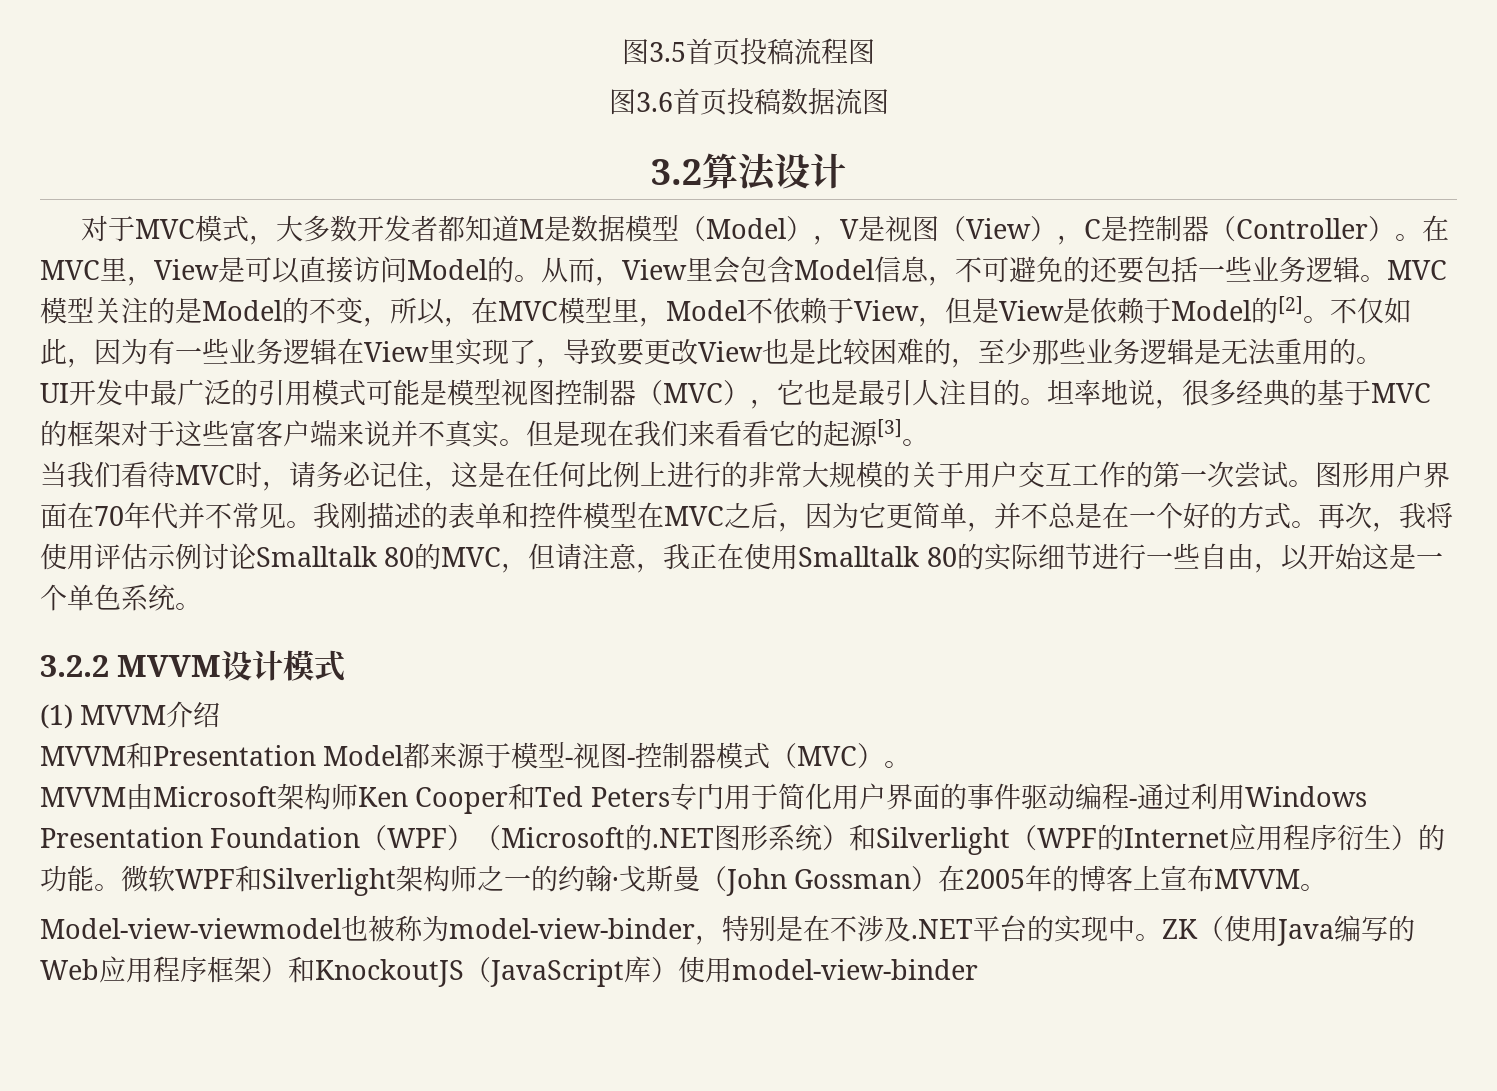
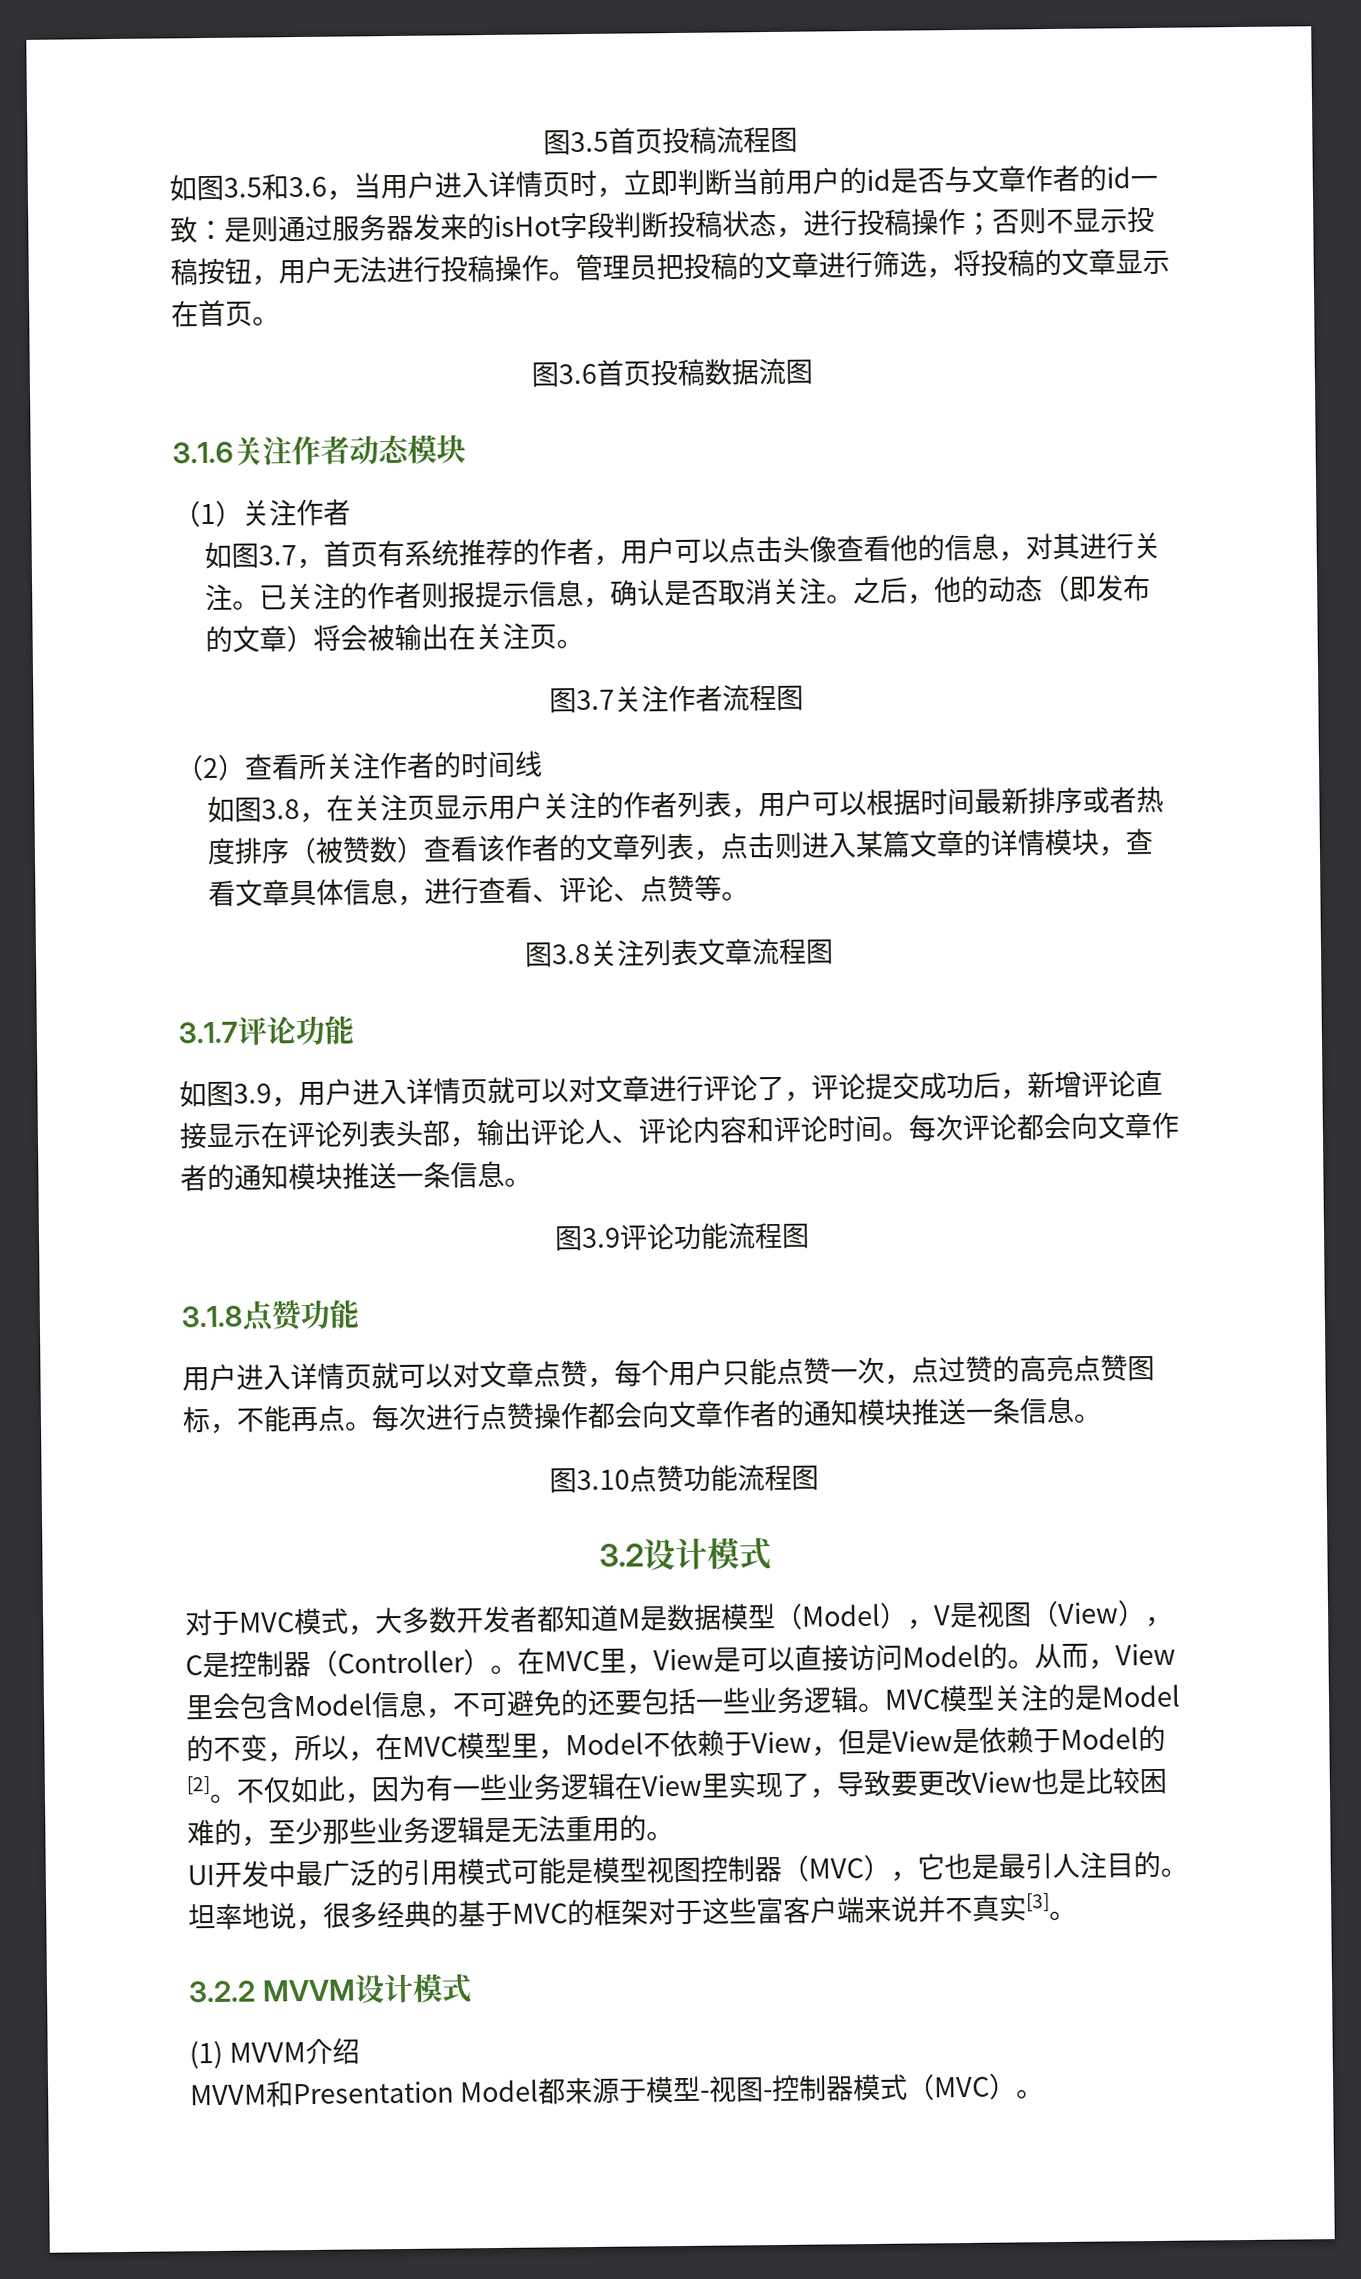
(875, 52) none -> [169,164,1158,202] [170,205,1155,244] [170,248,1170,286] [171,299,280,328] // 如图3.5和3.6，当用户进入详情页时，立即判断当前用户的id是否与文章作者的id一致：是则通过服务器发来的isHot字段判断投稿状态，进行投稿操作；否则不显示投稿按钮，用户无法进行投稿操作。管理员把投稿的文章进行筛选，将投稿的文章显示在首页。
(889, 102) none -> [172,434,466,466] [173,498,351,528] [203,531,1161,570] [204,573,1151,612] [204,622,584,653] [548,684,804,714] [175,750,543,782] [206,785,1164,824] [206,827,1153,866] [207,874,749,908] [523,937,834,968] [178,1015,354,1046] [179,1069,1163,1108] [179,1111,1180,1150] [180,1160,532,1192] [553,1222,810,1252] [181,1299,359,1332] [182,1354,1155,1392] [182,1396,1102,1435] [549,1464,819,1494] // 3.1.6关注作者动态模块 // （1）关注作者 // 如图3.7，首页有系统推荐的作者，用户可以点击头像查看他的信息，对其进行关注。已关注的作者则报提示信息，确认是否取消关注。之后，他的动态（即发布的文章）将会被输出在关注页。 // 图3.7关注作者流程图 // （2）查看所关注作者的时间线 // 如图3.8，在关注页显示用户关注的作者列表，用户可以根据时间最新排序或者热度排序（被赞数）查看该作者的文章列表，点击则进入某篇文章的详情模块，查看文章具体信息，进行查看、评论、点赞等。 // 图3.8关注列表文章流程图 // 3.1.7评论功能 // 如图3.9，用户进入详情页就可以对文章进行评论了，评论提交成功后，新增评论直接显示在评论列表头部，输出评论人、评论内容和评论时间。每次评论都会向文章作者的通知模块推送一条信息。 // 图3.9评论功能流程图 // 3.1.8点赞功能 // 用户进入详情页就可以对文章点赞，每个用户只能点赞一次，点过赞的高亮点赞图标，不能再点。每次进行点赞操作都会向文章作者的通知模块推送一条信息。 // 图3.10点赞功能流程图
[702,153,846,191] 算法设计 -> [642,1537,772,1571] 设计模式
[499,419,902,447] [902,439,929,446] [40,461,1450,491] [40,502,1453,532] [40,543,1443,573] [40,584,175,611] 。但是现在我们来看看它的起源[3]。 // 当我们看待MVC时，请务必记住，这是在任何比例上进行的非常大规模的关于用户交互工作的第一次尝试。图形用户界面在70年代并不常见。我刚描述的表单和控件模型在MVC之后，因为它更简单，并不总是在一个好的方式。再次，我将使用评估示例讨论Smalltalk 80的MVC，但请注意，我正在使用Smalltalk 80的实际细节进行一些自由，以开始这是一个单色系统 -> [1026,1893,1050,1912] [3]
[40,783,1367,814] [40,824,1446,855] [40,865,1328,896] [40,915,1415,946] [40,956,978,987] // MVVM由Microsoft架构师Ken Cooper和Ted Peters专门用于简化用户界面的事件驱动编程-通过利用Windows Presentation Foundation（WPF）（Microsoft的.NET图形系统）和Silverlight（WPF的Internet应用程序衍生）的功能。微软WPF和Silverlight架构师之一的约翰·戈斯曼（John Gossman）在2005年的博客上宣布MVVM。 // Model-view-viewmodel也被称为model-view-binder，特别是在不涉及.NET平台的实现中。ZK（使用Java编写的Web应用程序框架）和KnockoutJS（JavaScript库）使用model-view-binder -> (1045, 2094) none

